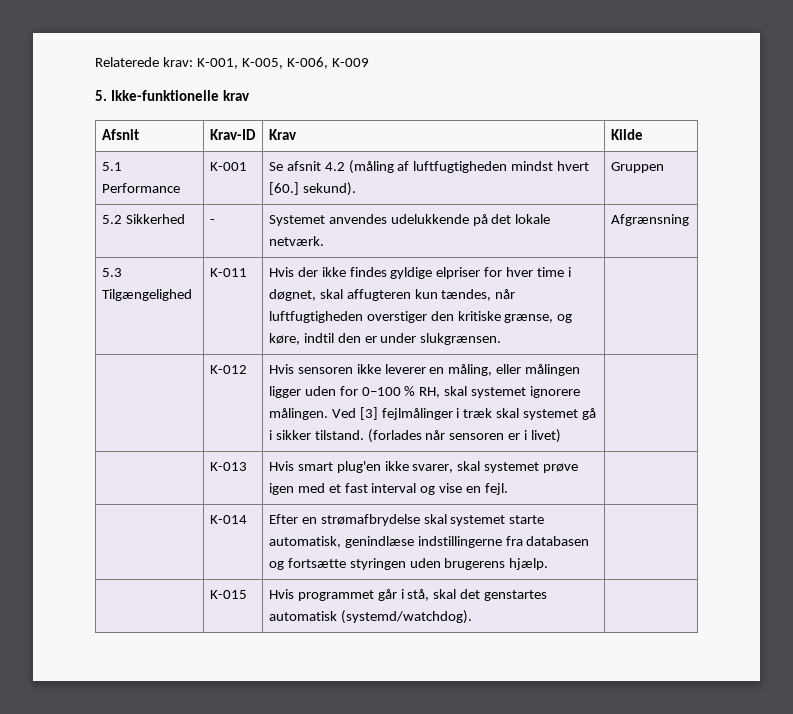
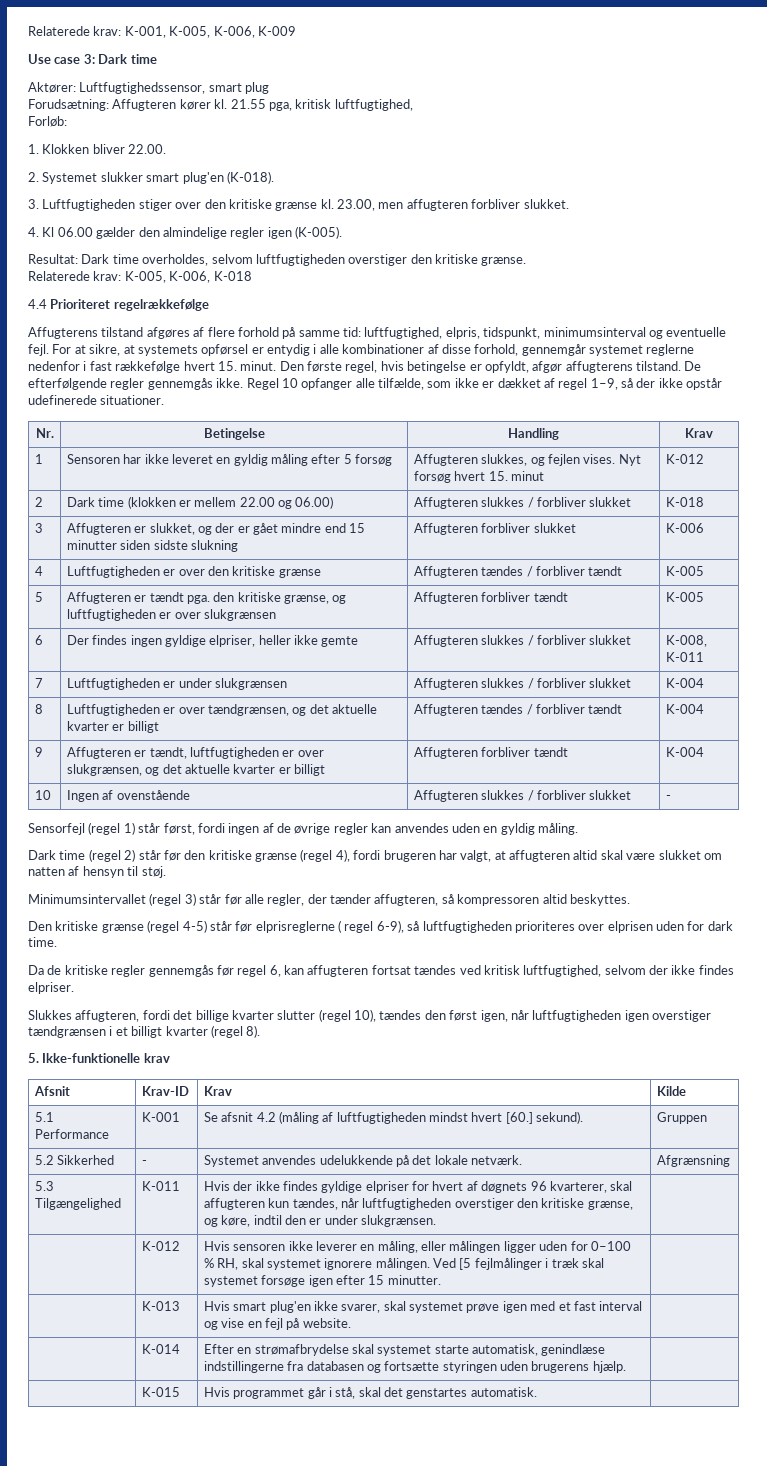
(369, 62) none -> [28,54,157,64] [28,82,270,94] [28,99,413,111] [28,116,67,127] [28,144,167,154] [28,171,274,184] [28,199,569,211] [28,226,342,239] [28,254,527,266] [28,271,252,283] [28,299,209,311] [28,327,727,339] [28,344,695,356] [28,361,702,373] [28,378,723,390] [28,395,165,405] [35,428,54,438] [203,428,265,440] [508,428,559,440] [685,428,713,438] [34,454,43,464] [66,454,393,466] [413,454,641,466] [413,471,544,483] [665,454,704,464] [34,497,43,507] [66,496,334,509] [413,497,632,509] [665,497,704,507] [34,523,43,533] [66,523,366,535] [66,540,238,552] [413,523,576,535] [665,523,704,533] [34,566,43,576] [66,566,321,578] [413,566,623,578] [665,566,704,576] [34,592,43,602] [66,592,347,604] [66,609,276,621] [413,592,568,604] [665,592,704,602] [34,635,43,645] [66,635,359,647] [413,635,632,647] [665,635,707,647] [665,652,704,662] [34,678,43,688] [66,678,287,690] [413,678,632,690] [665,678,704,688] [34,704,43,714] [66,704,378,716] [66,721,159,733] [413,704,623,716] [665,704,704,714] [34,747,43,757] [66,747,324,759] [66,764,326,776] [413,747,568,759] [665,747,704,757] [34,790,51,800] [66,790,190,802] [413,790,632,802] [665,795,671,800] [28,822,578,835] [28,849,722,862] [28,866,166,878] [28,893,630,906] [28,920,733,933] [28,937,57,947] [28,965,734,977] [28,982,74,994] [28,1009,711,1022] [28,1025,261,1038] // Use case 3: Dark time // Aktører: Luftfugtighedssensor, smart plug // Forudsætning: Affugteren kører kl. 21.55 pga, kritisk luftfugtighed, // Forløb: // 1. Klokken bliver 22.00. // 2. Systemet slukker smart plug'en (K-018). // 3. Luftfugtigheden stiger over den kritiske grænse kl. 23.00, men affugteren forbliver slukket. // 4. Kl 06.00 gælder den almindelige regler igen (K-005). // Resultat: Dark time overholdes, selvom luftfugtigheden overstiger den kritiske grænse. // Relaterede krav: K-005, K-006, K-018 // 4.4 Prioriteret regelrækkefølge // Affugterens tilstand afgøres af flere forhold på samme tid: luftfugtighed, elpris, tidspunkt, minimumsinterval og eventuelle fejl. For at sikre, at systemets opførsel er entydig i alle kombinationer af disse forhold, gennemgår systemet reglerne nedenfor i fast rækkefølge hvert 15. minut. Den første regel, hvis betingelse er opfyldt, afgør affugterens tilstand. De efterfølgende regler gennemgås ikke. Regel 10 opfanger alle tilfælde, som ikke er dækket af regel 1–9, så der ikke opstår udefinerede situationer. // Nr. | Betingelse | Handling | Krav // 1 | Sensoren har ikke leveret en gyldig måling efter 5 forsøg | Affugteren slukkes, og fejlen vises. Nyt forsøg hvert 15. minut | K-012 // 2 | Dark time (klokken er mellem 22.00 og 06.00) | Affugteren slukkes / forbliver slukket | K-018 // 3 | Affugteren er slukket, og der er gået mindre end 15 minutter siden sidste slukning | Affugteren forbliver slukket | K-006 // 4 | Luftfugtigheden er over den kritiske grænse | Affugteren tændes / forbliver tændt | K-005 // 5 | Affugteren er tændt pga. den kritiske grænse, og luftfugtigheden er over slukgrænsen | Affugteren forbliver tændt | K-005 // 6 | Der findes ingen gyldige elpriser, heller ikke gemte | Affugteren slukkes / forbliver slukket | K-008, K-011 // 7 | Luftfugtigheden er under slukgrænsen | Affugteren slukkes / forbliver slukket | K-004 // 8 | Luftfugtigheden er over tændgrænsen, og det aktuelle kvarter er billigt | Affugteren tændes / forbliver tændt | K-004 // 9 | Affugteren er tændt, luftfugtigheden er over slukgrænsen, og det aktuelle kvarter er billigt | Affugteren forbliver tændt | K-004 // 10 | Ingen af ovenstående | Affugteren slukkes / forbliver slukket | - // Sensorfejl (regel 1) står først, fordi ingen af de øvrige regler kan anvendes uden en gyldig måling. // Dark time (regel 2) står før den kritiske grænse (regel 4), fordi brugeren har valgt, at affugteren altid skal være slukket om natten af hensyn til støj. // Minimumsintervallet (regel 3) står før alle regler, der tænder affugteren, så kompressoren altid beskyttes. // Den kritiske grænse (regel 4-5) står før elprisreglerne ( regel 6-9), så luftfugtigheden prioriteres over elprisen uden for dark time. // Da de kritiske regler gennemgås før regel 6, kan affugteren fortsat tændes ved kritisk luftfugtighed, selvom der ikke findes elpriser. // Slukkes affugteren, fordi det billige kvarter slutter (regel 10), tændes den først igen, når luftfugtigheden igen overstiger tændgrænsen i et billigt kvarter (regel 8).
[506,267,572,277] [268,289,316,301] hver time i døgnet, -> [432,1181,607,1193] hvert af døgnets 96 kvarterer,
[359,407,378,420] [3] -> [459,1258,472,1270] [5
[582,408,597,420] [268,429,562,443] gå i sikker tilstand. (forlades når sensoren er i livet) -> [261,1275,441,1287] forsøge igen efter 15 minutter.
[485,483,509,495] fejl. -> [264,1318,351,1330] fejl på website.
[268,610,472,624] automatisk (systemd/watchdog). -> [470,1387,537,1397] automatisk.

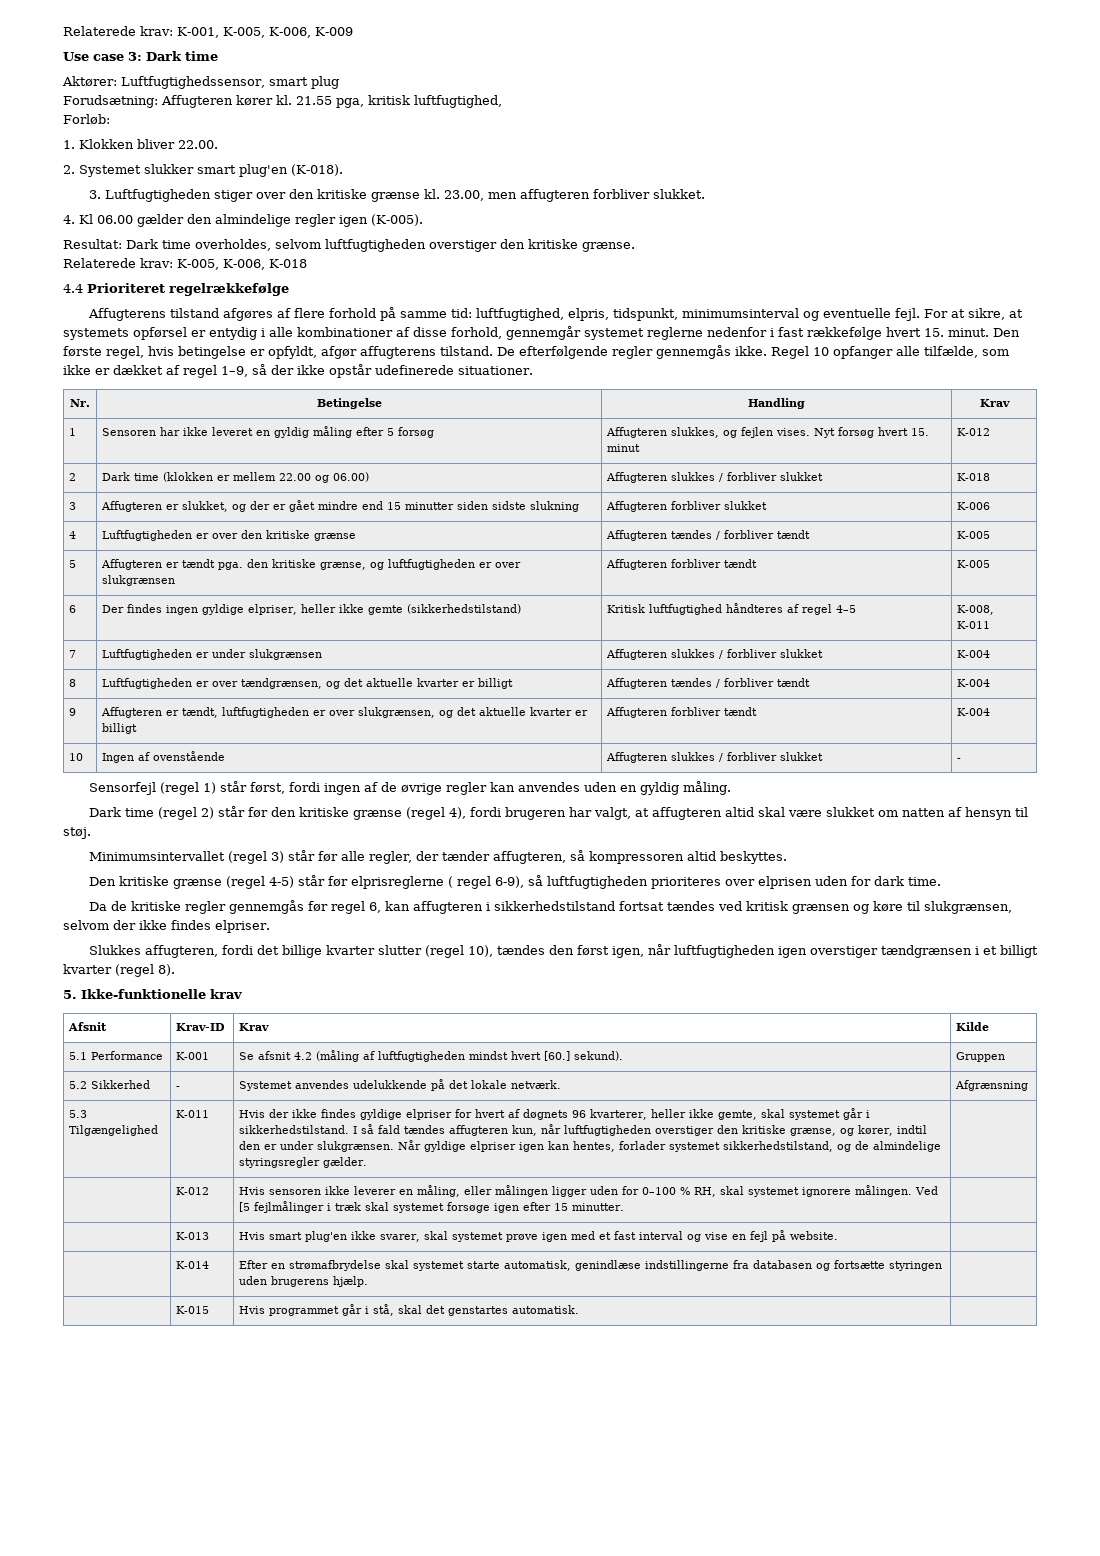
[413,635,632,647] | Affugteren slukkes / forbliver slukket -> [407,604,522,614] [607,603,857,615] (sikkerhedstilstand) | Kritisk luftfugtighed håndteres af regel 4–5
(369, 971) none -> [485,901,615,911] i sikkerhedstilstand
[523,965,602,977] luftfugtighed, -> [791,901,1012,914] grænsen og køre til slukgrænsen,
[610,1181,633,1191] [203,1198,338,1210] skal affugteren kun tændes, -> [651,1108,871,1120] [239,1124,538,1136] heller ikke gemte, skal systemet går i sikkerhedstilstand. I så fald tændes affugteren kun,
[221,1215,251,1227] køre, -> [858,1125,894,1136] kører,
(437, 1221) none -> [398,1140,942,1152] [239,1157,368,1168] Når gyldige elpriser igen kan hentes, forlader systemet sikkerhedstilstand, og de almindelige styringsregler gælder.

